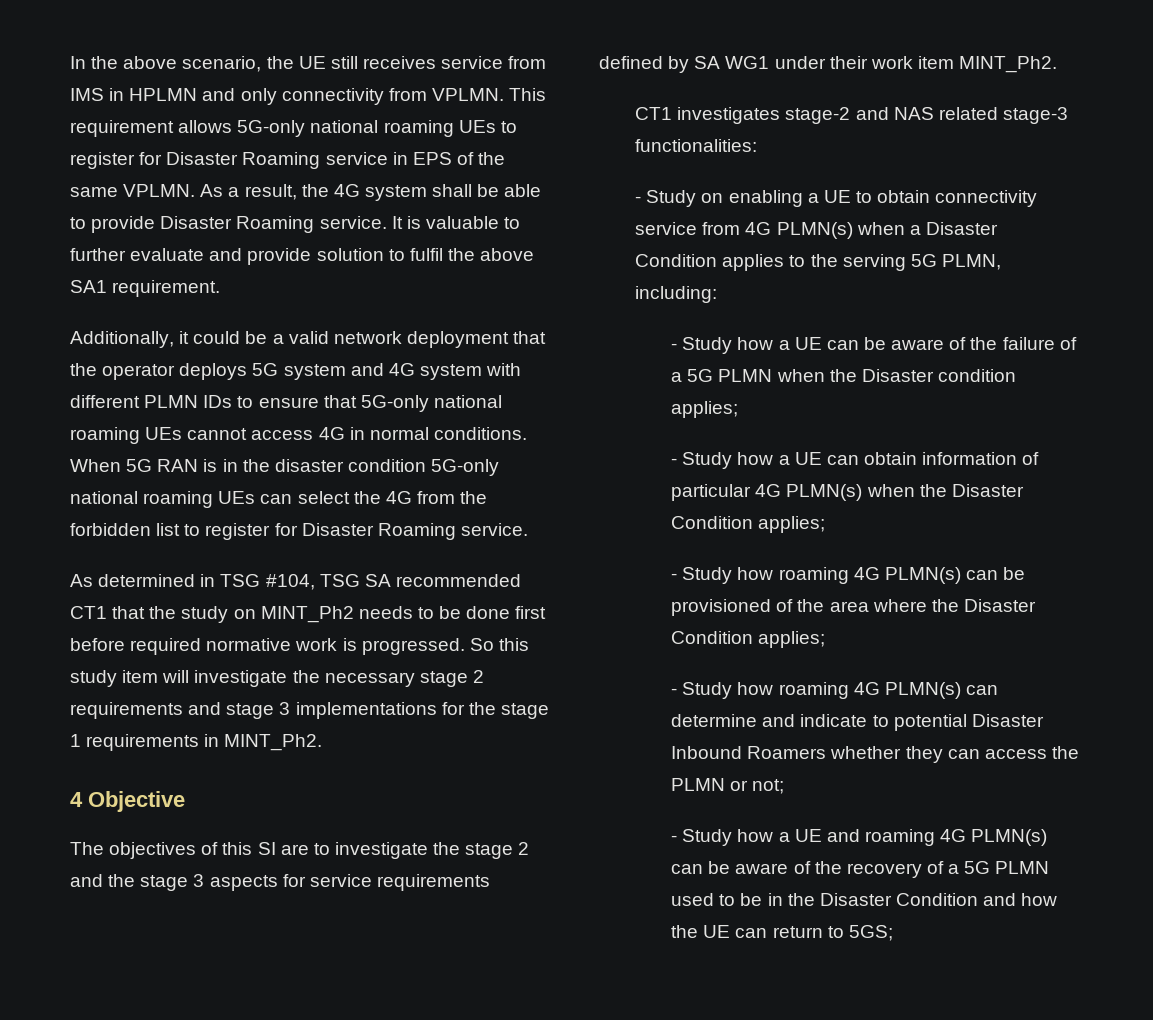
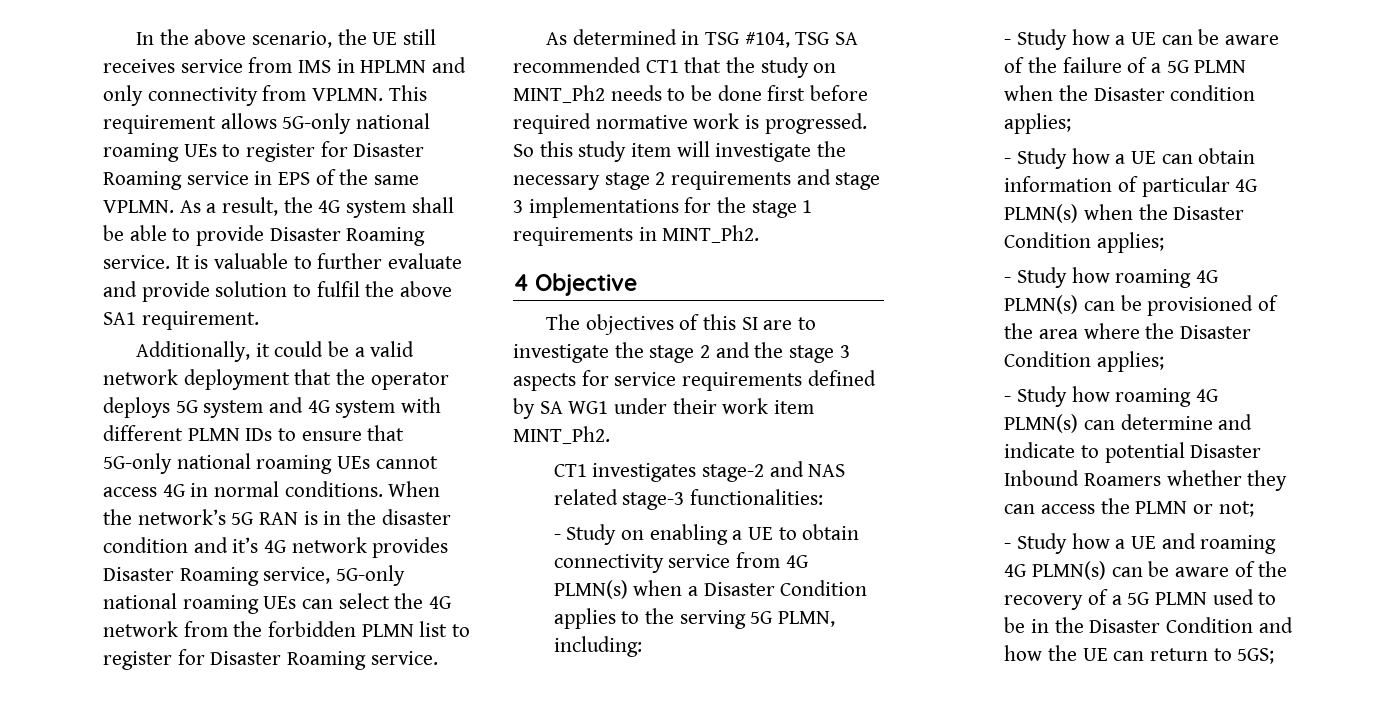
(121, 465) none -> [103,509,226,525] the network’s
(426, 465) none -> [193,537,449,558] [103,567,331,586] and it’s 4G network provides Disaster Roaming service,
(412, 497) none -> [103,621,178,637] network
(151, 529) none -> [361,624,414,637] PLMN

